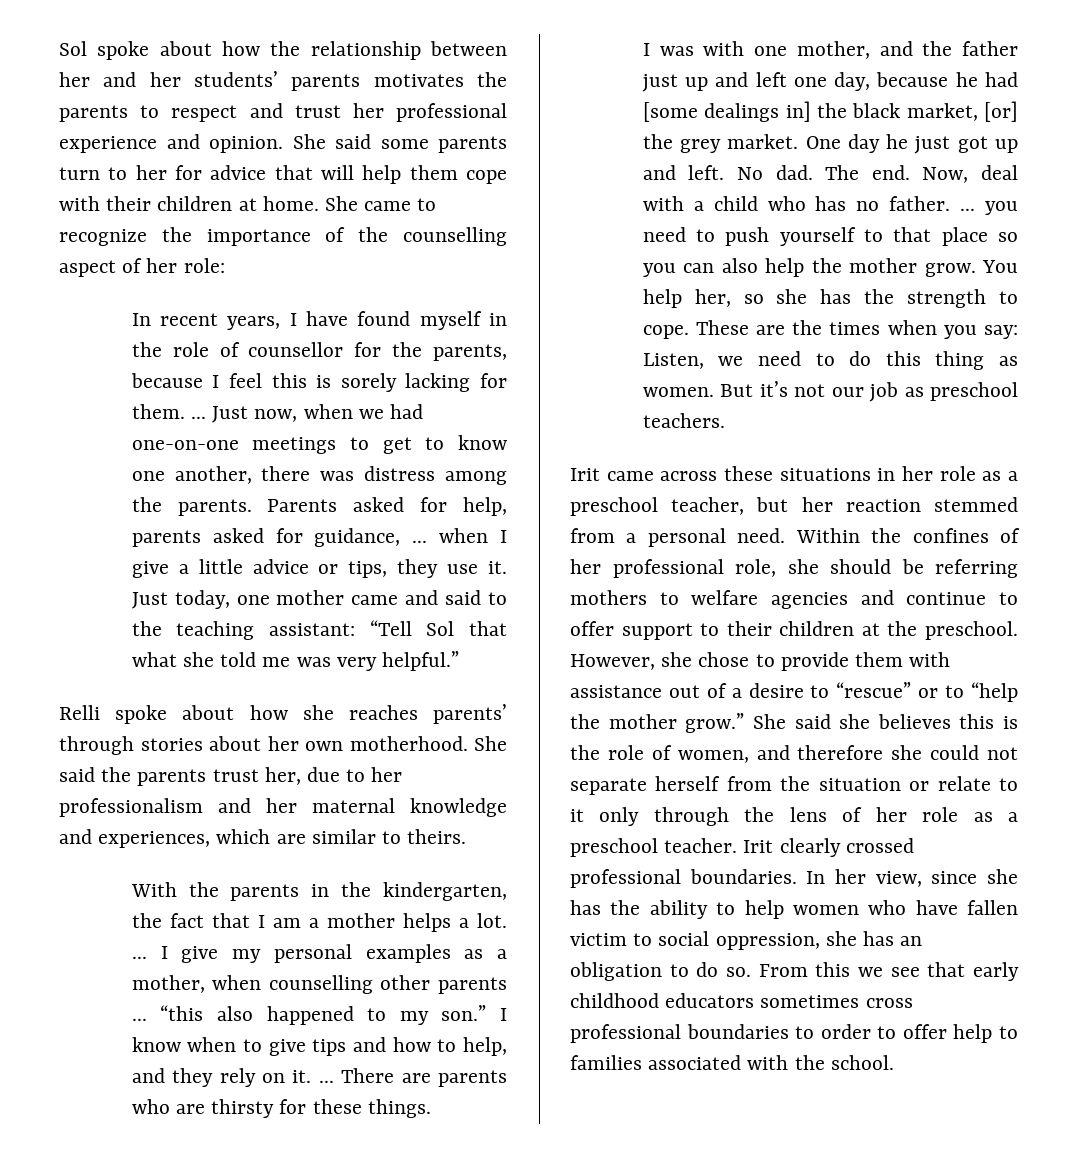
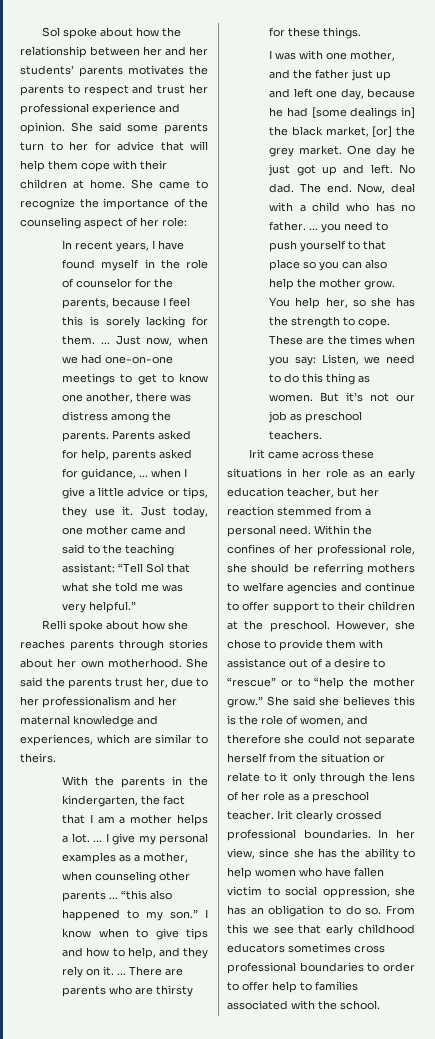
[403,227,508,246] counselling -> [20,217,81,229] counseling
[248,342,344,357] counsellor -> [76,278,133,288] counselor
[433,704,507,724] parents’ -> [70,640,114,651] parents
[268,975,373,994] counselling -> [95,871,157,883] counseling
[1008,471,1018,481] [570,497,658,516] a preschool -> [370,468,415,480] [227,487,284,497] an early education

